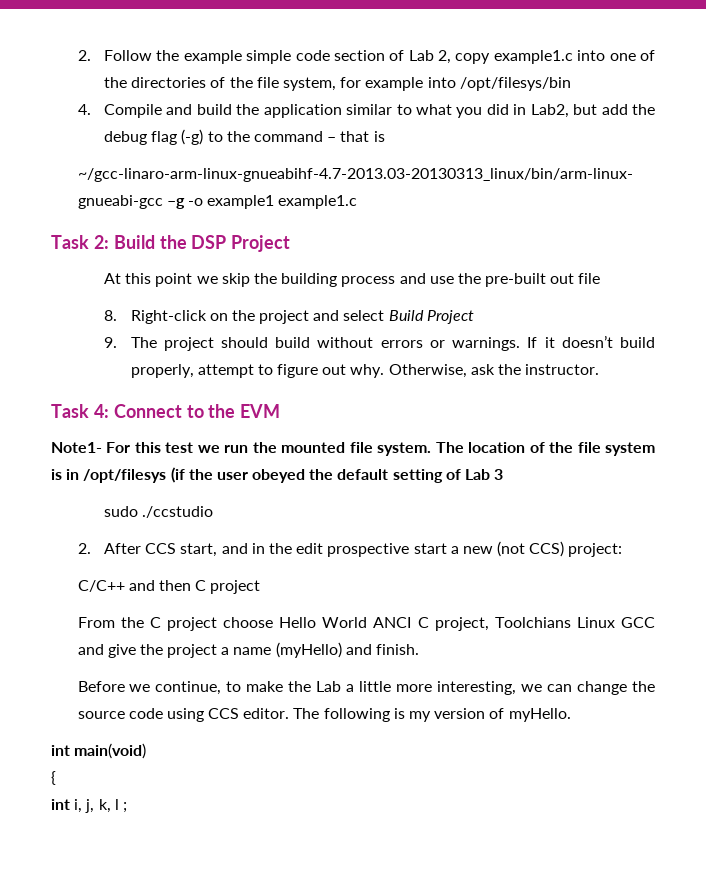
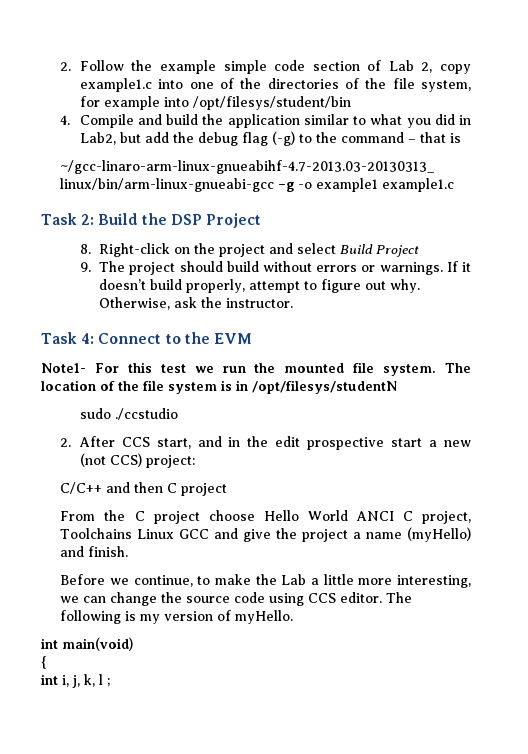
[459,77,571,91] /opt/filesys/bin -> [192,96,351,110] /opt/filesys/student/bin
[104,273,601,287] // At this point we skip the building process and use the pre-built out file -> (261, 220) none
[83,467,504,483] /opt/filesys (if the user obeyed the default setting of Lab 3 -> [252,380,397,394] /opt/filesys/studentN
[494,617,571,628] Toolchians -> [60,528,133,539] Toolchains

